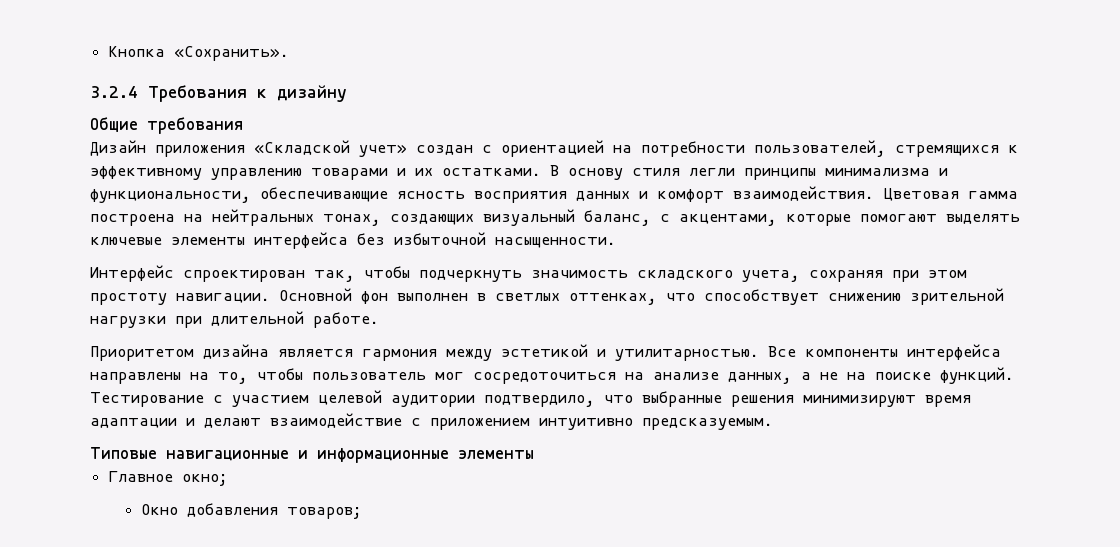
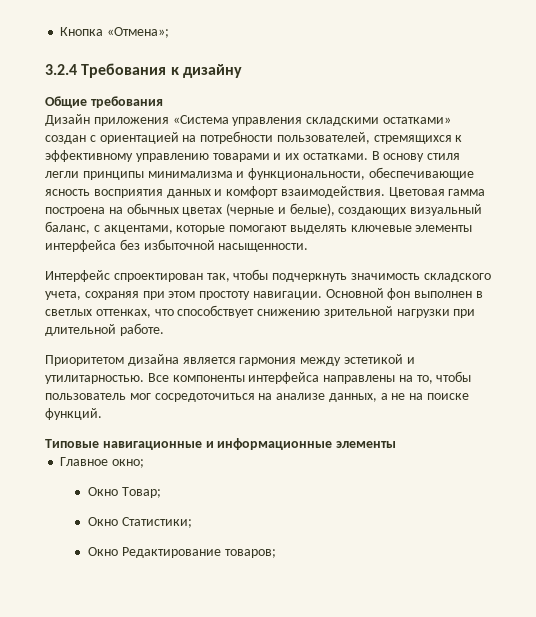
[174,46,290,61] «Сохранить». -> [107,27,170,38] «Отмена»;
[254,140,407,157] «Складской учет» -> [172,115,451,126] «Система управления складскими остатками»
[212,209,381,226] нейтральных тонах, -> [126,203,335,216] обычных цветах (черные и белые),
[90,390,971,407] [90,413,773,430] Тестирование с участием целевой аудитории подтвердило, что выбранные решения минимизируют время адаптации и делают взаимодействие с приложением интуитивно предсказуемым. -> (102, 414) none
[186,503,278,517] добавления -> [121,487,161,498] [87,517,192,528] [87,547,221,558] Товар; // Окно Статистики; // Окно Редактирование

